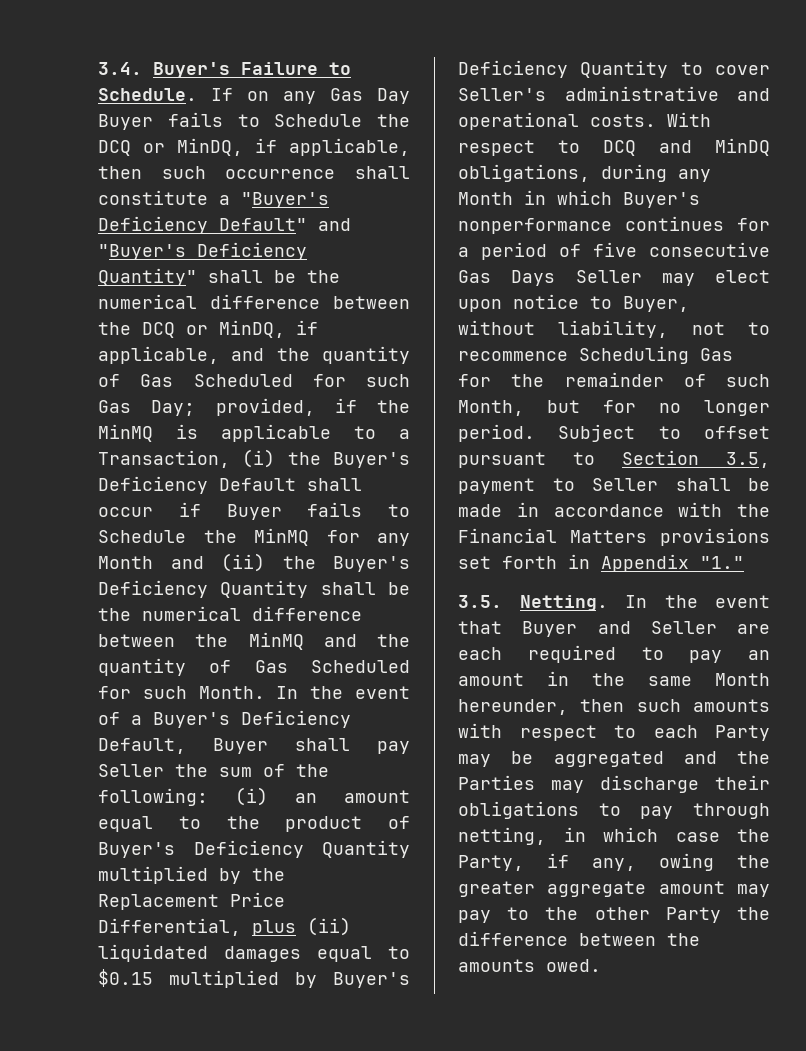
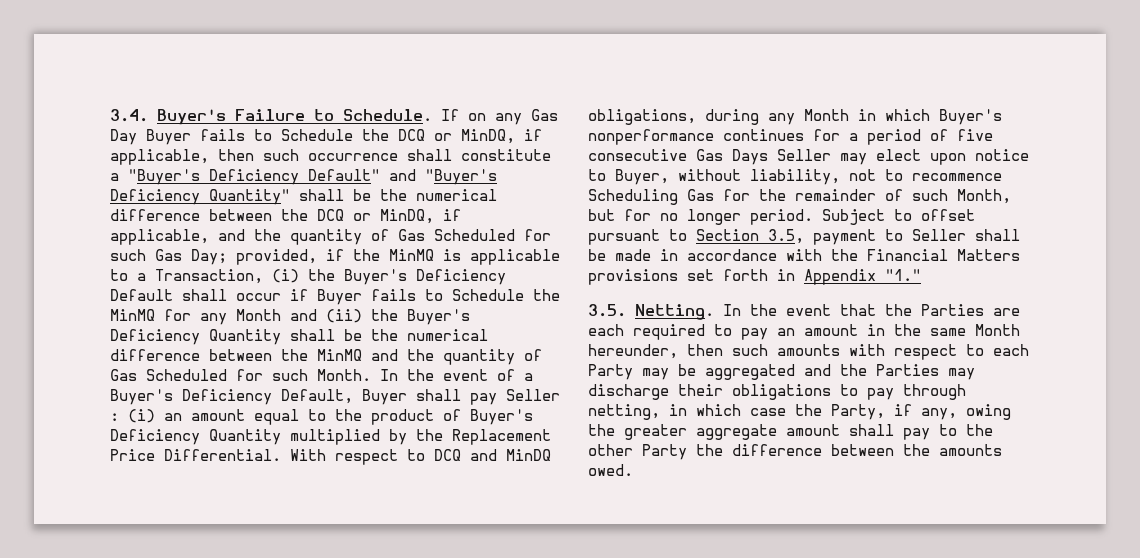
[175,764,329,777] [98,788,208,806] the sum of the following: -> [110,413,119,421] :
[98,917,351,936] [98,944,410,962] [98,969,410,988] [458,60,770,78] [458,86,770,101] [458,112,656,130] Differential, plus (ii) liquidated damages equal to $0.15 multiplied by Buyer's Deficiency Quantity to cover Seller's administrative and operational costs. -> [164,449,281,461] Differential.
[522,621,717,637] Buyer and Seller -> [885,304,984,316] the Parties
[737,884,770,897] may -> [849,424,894,436] shall

